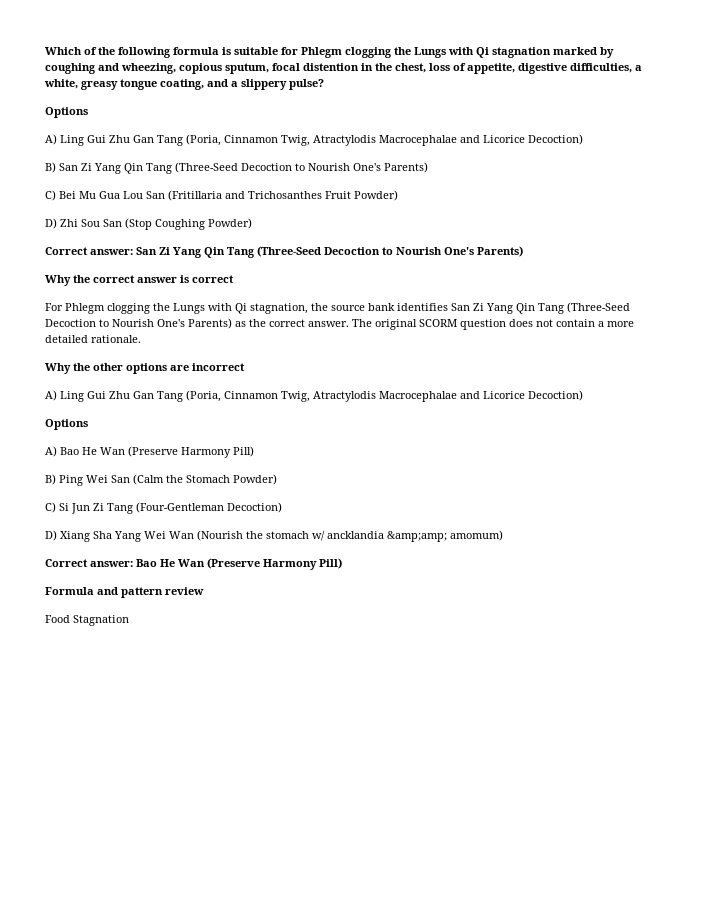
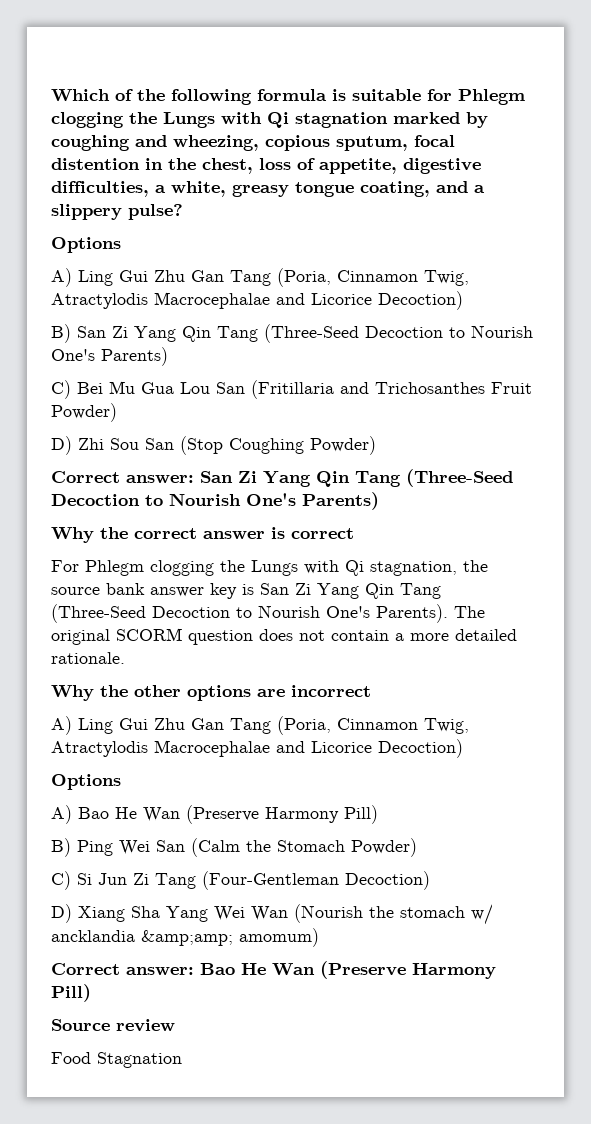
[397,303,448,311] identifies -> [150,583,254,599] answer key is
[188,318,349,329] Parents) as the correct answer. -> [376,604,448,623] Parents).
[45,587,163,598] Formula and pattern -> [51,1019,110,1031] Source

